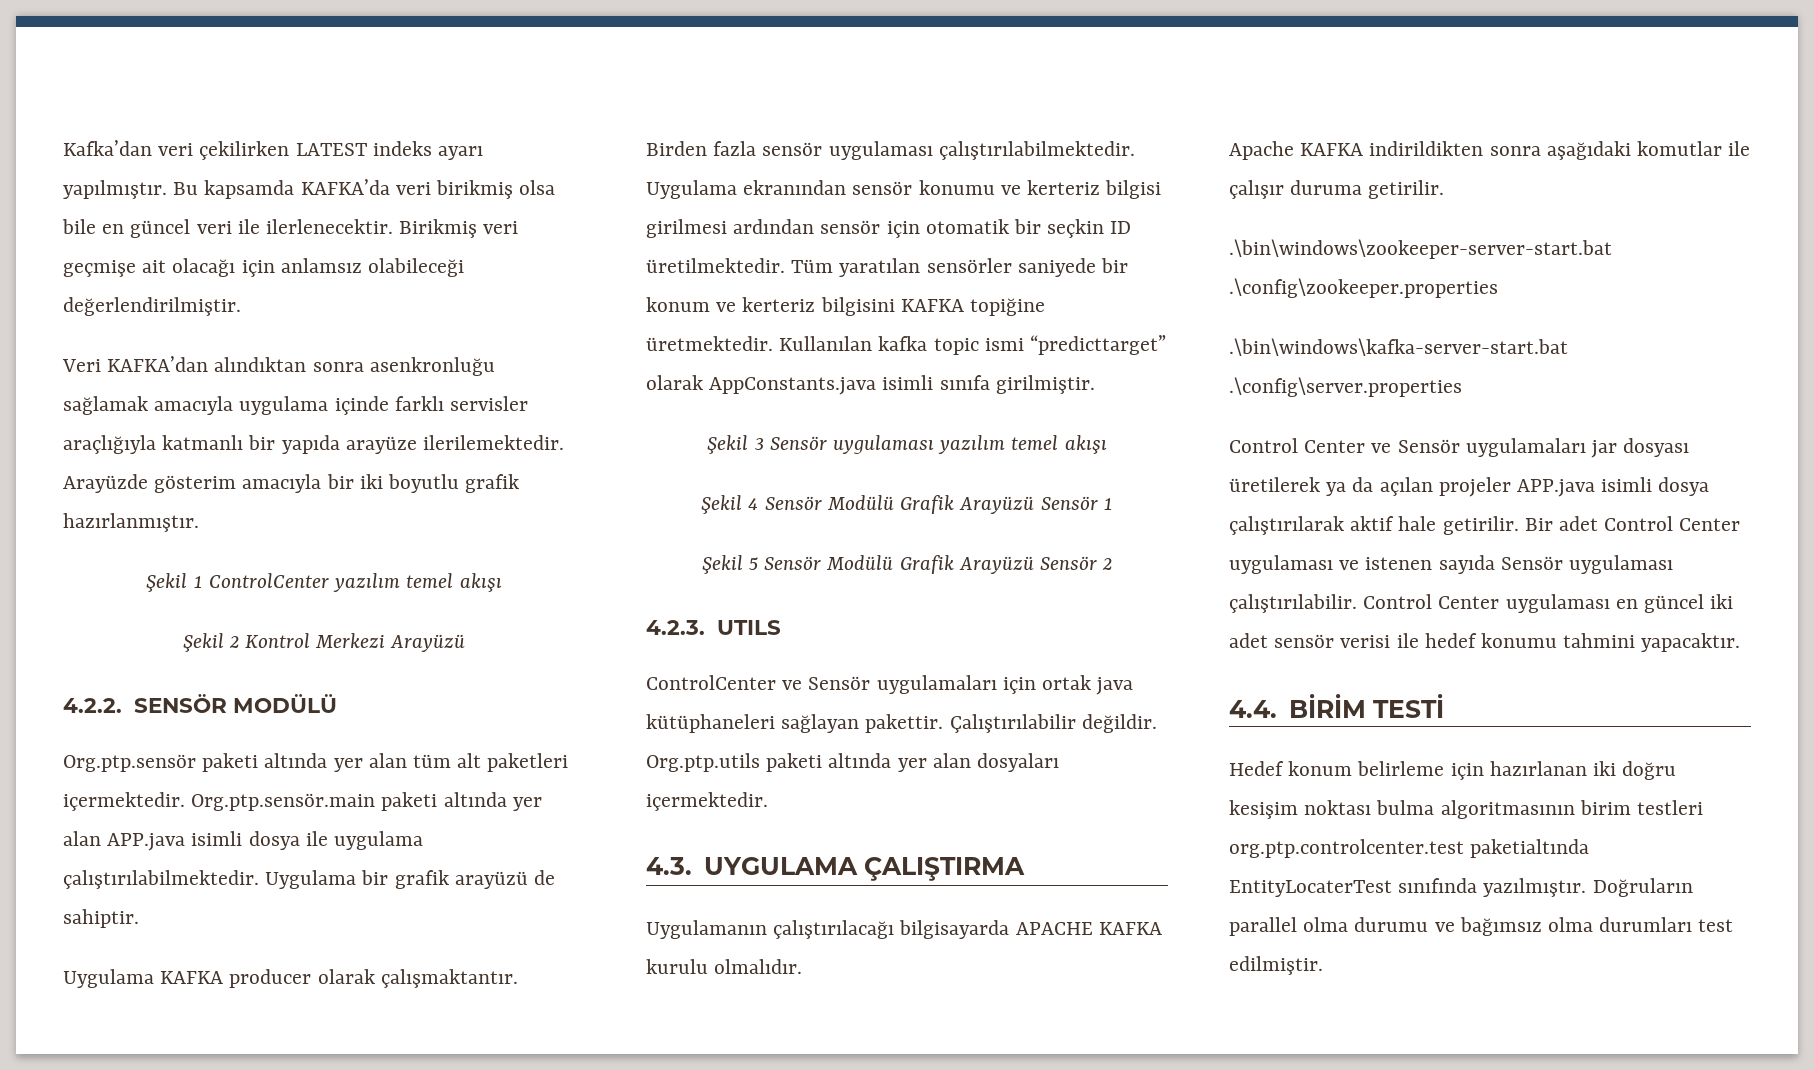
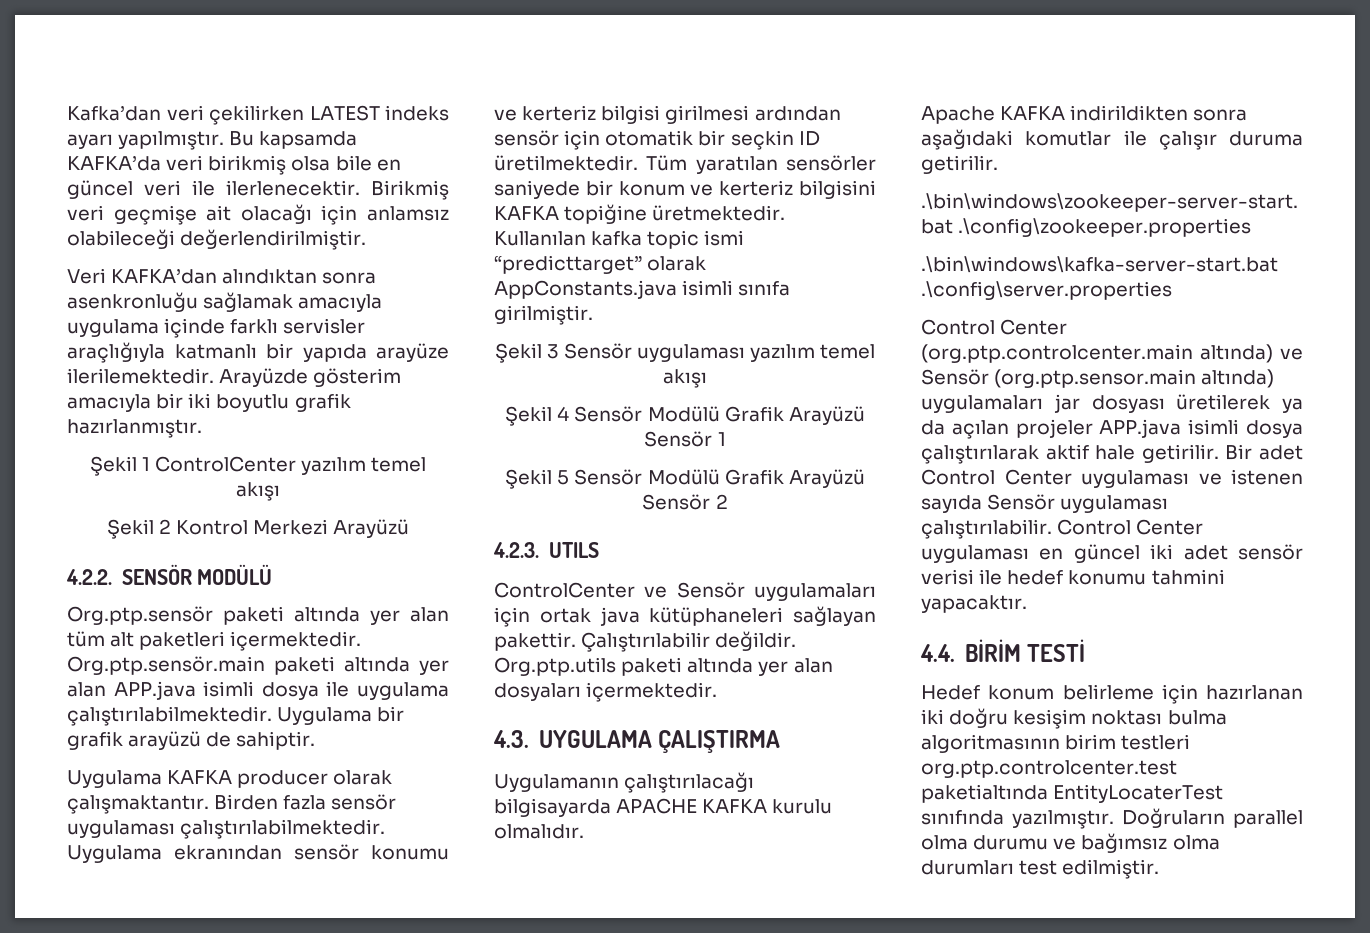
[1371,439,1460,453] ve Sensör -> [921,344,1303,363] [921,369,1275,388] (org.ptp.controlcenter.main altında) ve Sensör (org.ptp.sensor.main altında)

